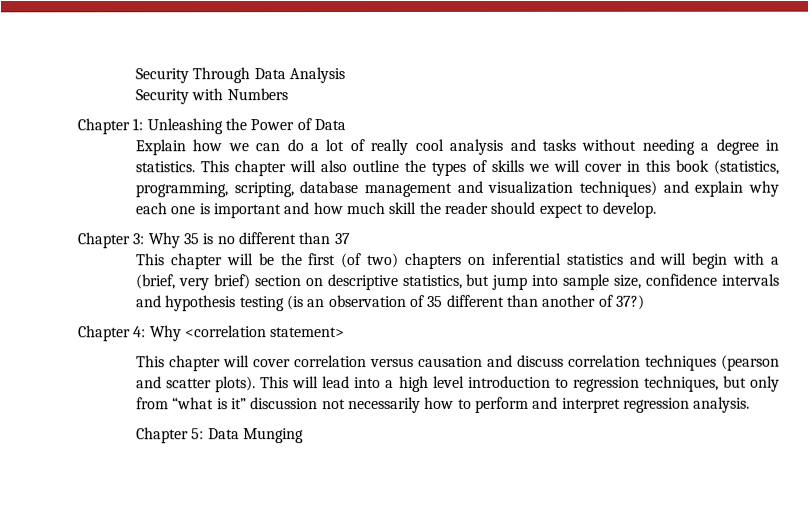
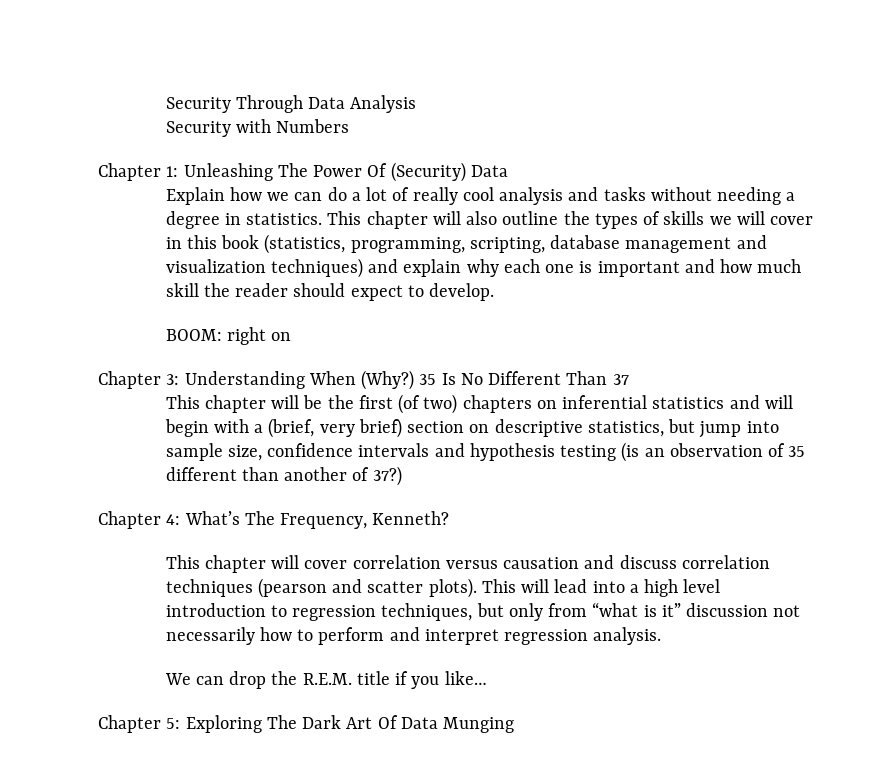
[224,118,312,131] the Power of -> [277,162,466,182] The Power Of (Security)
(657, 209) none -> [165,327,292,345] // BOOM: right on
[147,232,331,249] Why 35 is no different than -> [184,370,608,390] Understanding When (Why?) 35 Is No Different Than
[149,325,346,342] Why <correlation statement> -> [184,511,450,529] What’s The Frequency, Kenneth?
[135,427,205,444] Chapter 5: -> [164,671,487,689] [98,715,398,733] We can drop the R.E.M. title if you like… // Chapter 5: Exploring The Dark Art Of

